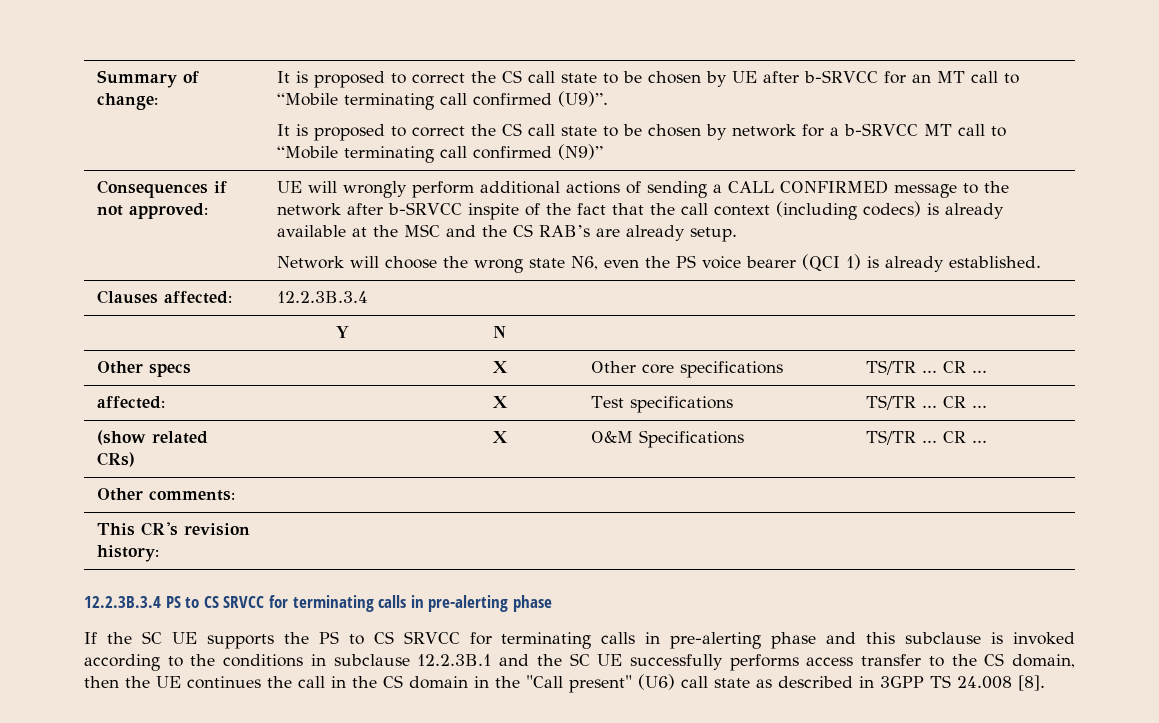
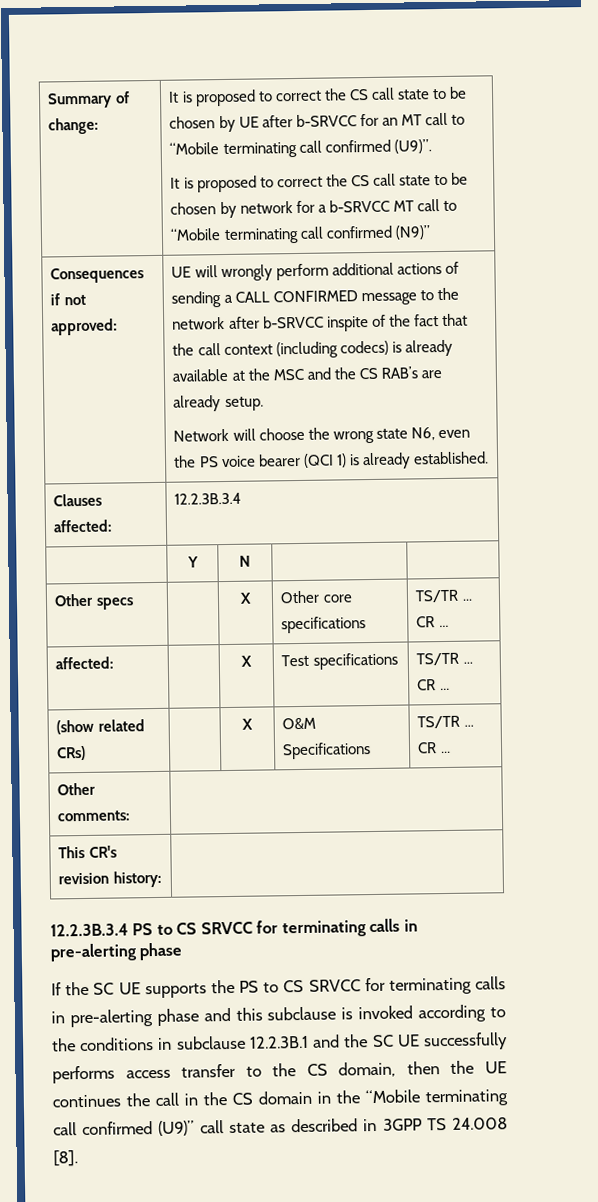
[526,674,675,693] "Call present" (U6) -> [365,1089,508,1107] [53,1120,195,1136] “Mobile terminating call confirmed (U9)”

